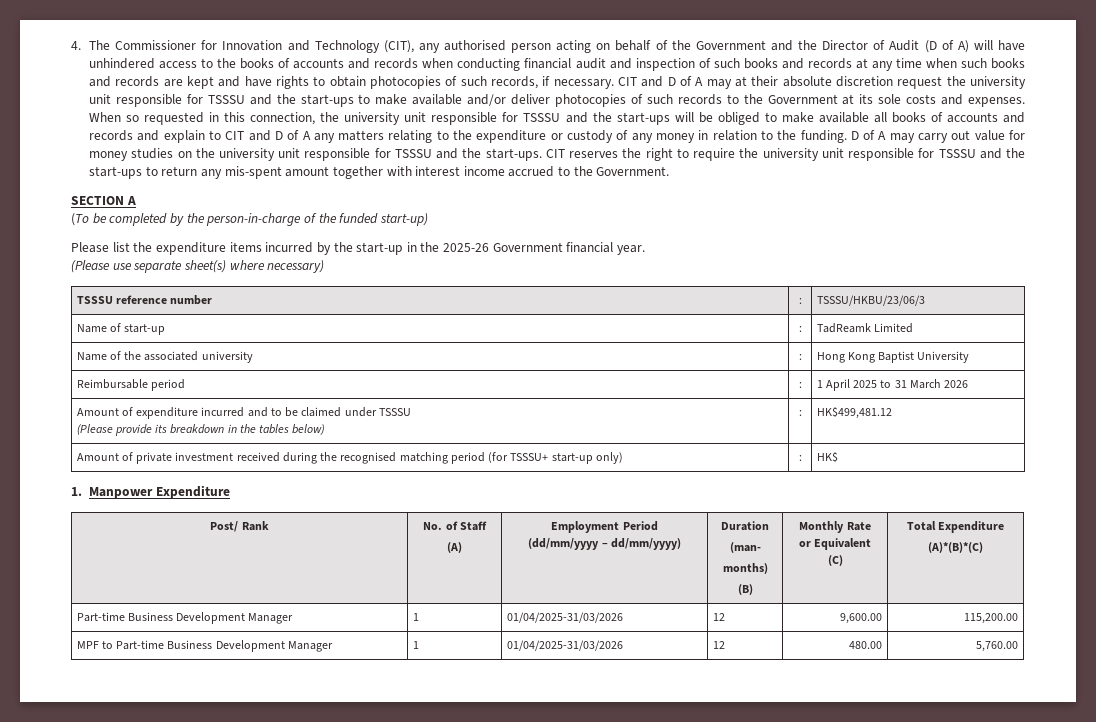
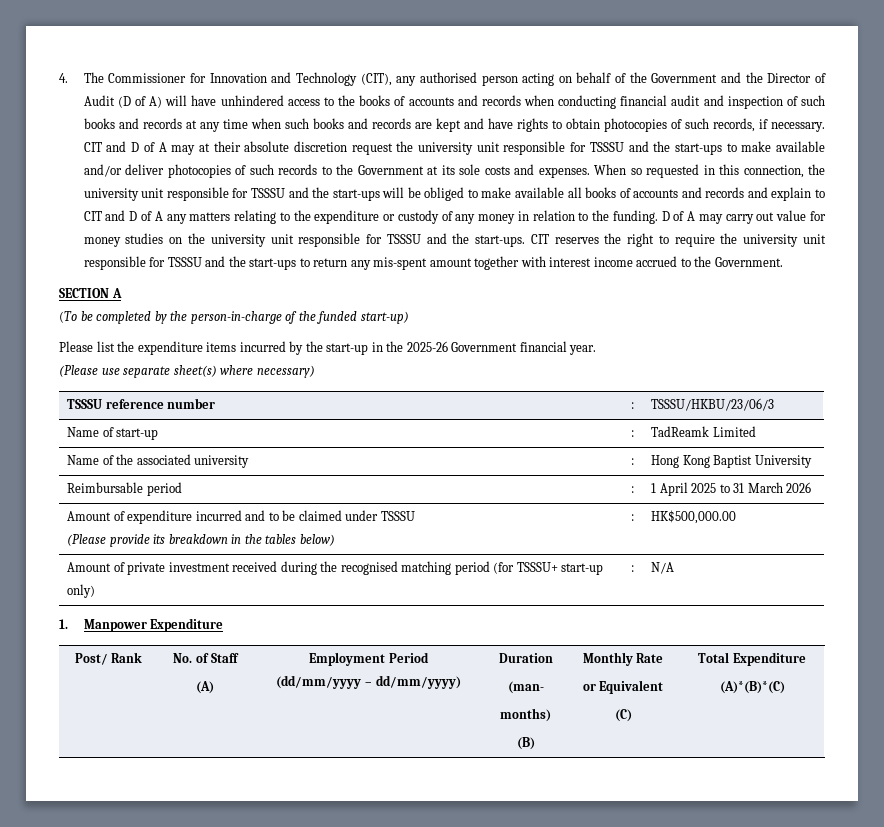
[816,407,892,419] HK$499,481.12 -> [651,510,737,524] HK$500,000.00
[816,452,838,462] HK$ -> [651,562,675,574] N/A
[76,612,294,624] [412,613,419,621] [506,612,623,623] [712,613,725,621] [840,613,883,624] [964,613,1019,624] [76,640,333,652] [412,641,419,649] [506,640,623,651] [712,641,725,649] [849,641,883,649] [976,641,1019,652] // Part-time Business Development Manager | 1 | 01/04/2025-31/03/2026 | 12 | 9,600.00 | 115,200.00 // MPF to Part-time Business Development Manager | 1 | 01/04/2025-31/03/2026 | 12 | 480.00 | 5,760.00 -> (785, 687) none

